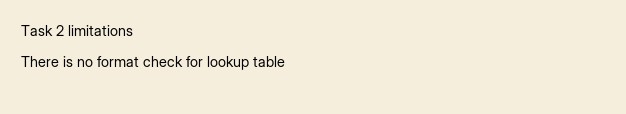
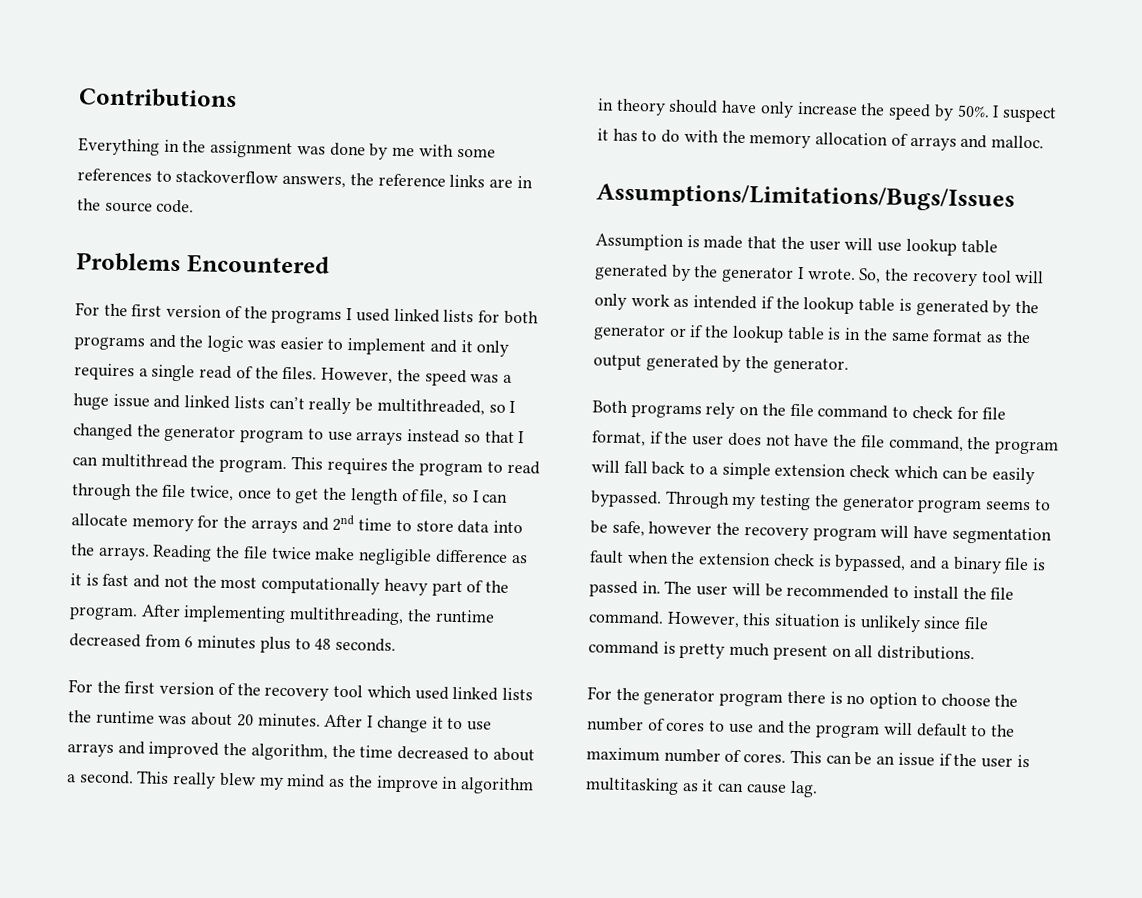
[21,25,133,36] [21,56,285,70] Task 2 limitations // There is no format check for lookup table -> [78,87,237,109] [78,137,496,160] [77,168,533,189] [77,198,195,214] [76,252,330,275] [75,302,539,325] [74,334,510,357] [74,363,512,387] [73,393,516,416] [73,423,525,446] [72,453,540,477] [72,483,509,505] [71,513,523,534] [71,543,528,566] [70,573,509,597] [69,604,495,626] [69,633,397,654] [68,679,533,701] [68,710,492,733] [67,741,535,762] [67,770,534,795] [597,98,1057,123] [597,128,1044,151] [596,182,1015,212] [595,233,998,256] [594,263,1045,287] [594,293,1039,317] [593,324,1031,344] [593,354,849,374] [592,400,1007,420] [592,430,1059,455] [591,460,1035,485] [590,490,1051,514] [590,520,1052,545] [589,550,1046,574] [589,580,1015,600] [588,610,990,633] [588,640,976,661] [587,686,1019,710] [587,717,1015,739] [586,747,1030,768] [585,777,818,798] Contributions // Everything in the assignment was done by me with some references to stackoverflow answers, the reference links are in the source code. // Problems Encountered // For the first version of the programs I used linked lists for both programs and the logic was easier to implement and it only requires a single read of the files. However, the speed was a huge issue and linked lists can’t really be multithreaded, so I changed the generator program to use arrays instead so that I can multithread the program. This requires the program to read through the file twice, once to get the length of file, so I can allocate memory for the arrays and 2nd time to store data into the arrays. Reading the file twice make negligible difference as it is fast and not the most computationally heavy part of the program. After implementing multithreading, the runtime decreased from 6 minutes plus to 48 seconds. // For the first version of the recovery tool which used linked lists the runtime was about 20 minutes. After I change it to use arrays and improved the algorithm, the time decreased to about a second. This really blew my mind as the improve in algorithm in theory should have only increase the speed by 50%. I suspect it has to do with the memory allocation of arrays and malloc. // Assumptions/Limitations/Bugs/Issues // Assumption is made that the user will use lookup table generated by the generator I wrote. So, the recovery tool will only work as intended if the lookup table is generated by the generator or if the lookup table is in the same format as the output generated by the generator. // Both programs rely on the file command to check for file format, if the user does not have the file command, the program will fall back to a simple extension check which can be easily bypassed. Through my testing the generator program seems to be safe, however the recovery program will have segmentation fault when the extension check is bypassed, and a binary file is passed in. The user will be recommended to install the file command. However, this situation is unlikely since file command is pretty much present on all distributions. // For the generator program there is no option to choose the number of cores to use and the program will default to the maximum number of cores. This can be an issue if the user is multitasking as it can cause lag.

